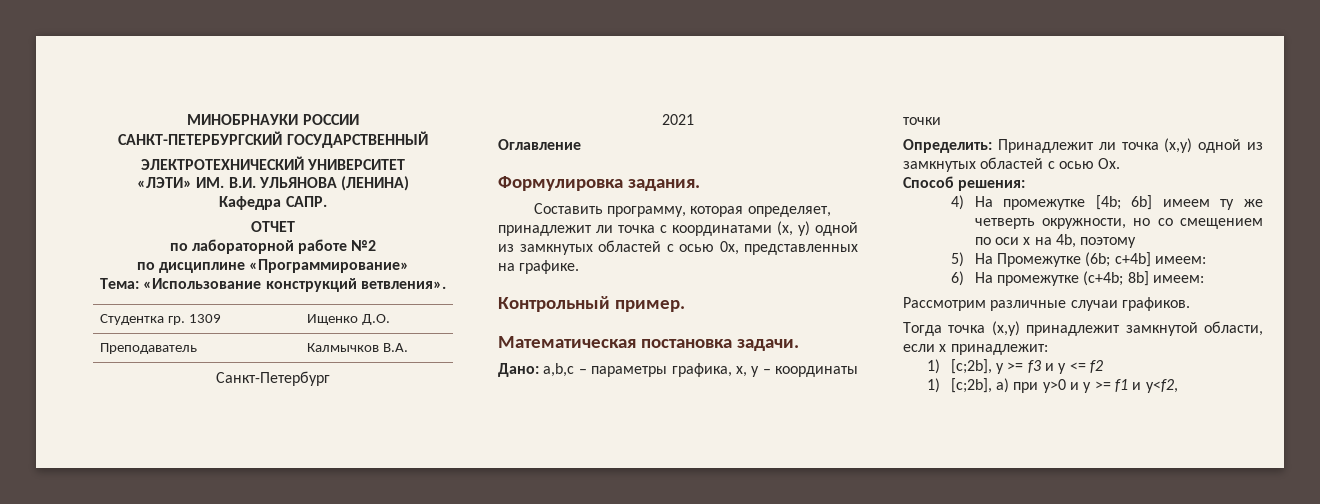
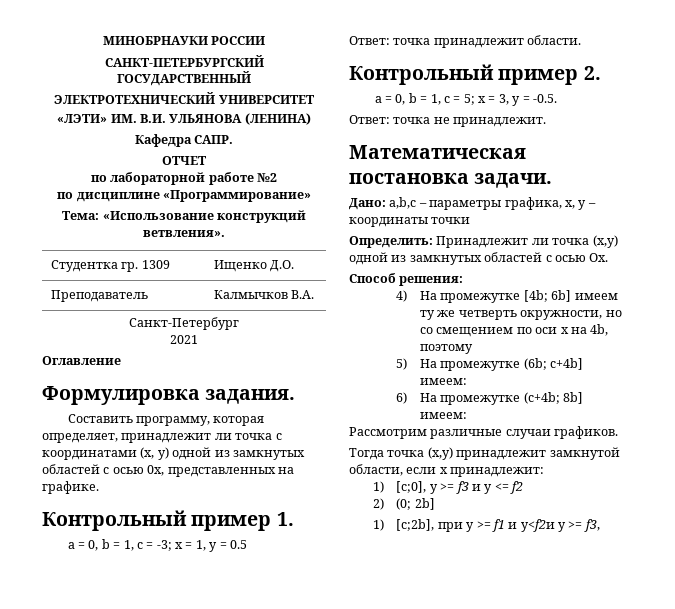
[614,300,685,312] пример. -> [191,512,294,531] [67,539,247,552] [349,35,582,48] [349,64,601,85] [374,93,557,106] [349,115,547,127] пример 1. // a = 0, b = 1, c = -3; x = 1, y = 0.5 // Ответ: точка принадлежит области. // Контрольный пример 2. // a = 0, b = 1, c = 5; x = 3, y = -0.5. // Ответ: точка не принадлежит.
[996,253,1081,267] Промежутке -> [440,361,521,371] промежутке
[950,359,992,374] [c;2b], -> [396,481,427,493] [c;0],
[926,378,1178,393] 1) [c;2b], a) при y>0 и у >= f1 и y<f2, -> [372,498,435,510] [372,519,600,532] 2) (0; 2b] // 1) [c;2b], при у >= f1 и y<f2и y >= f3,

